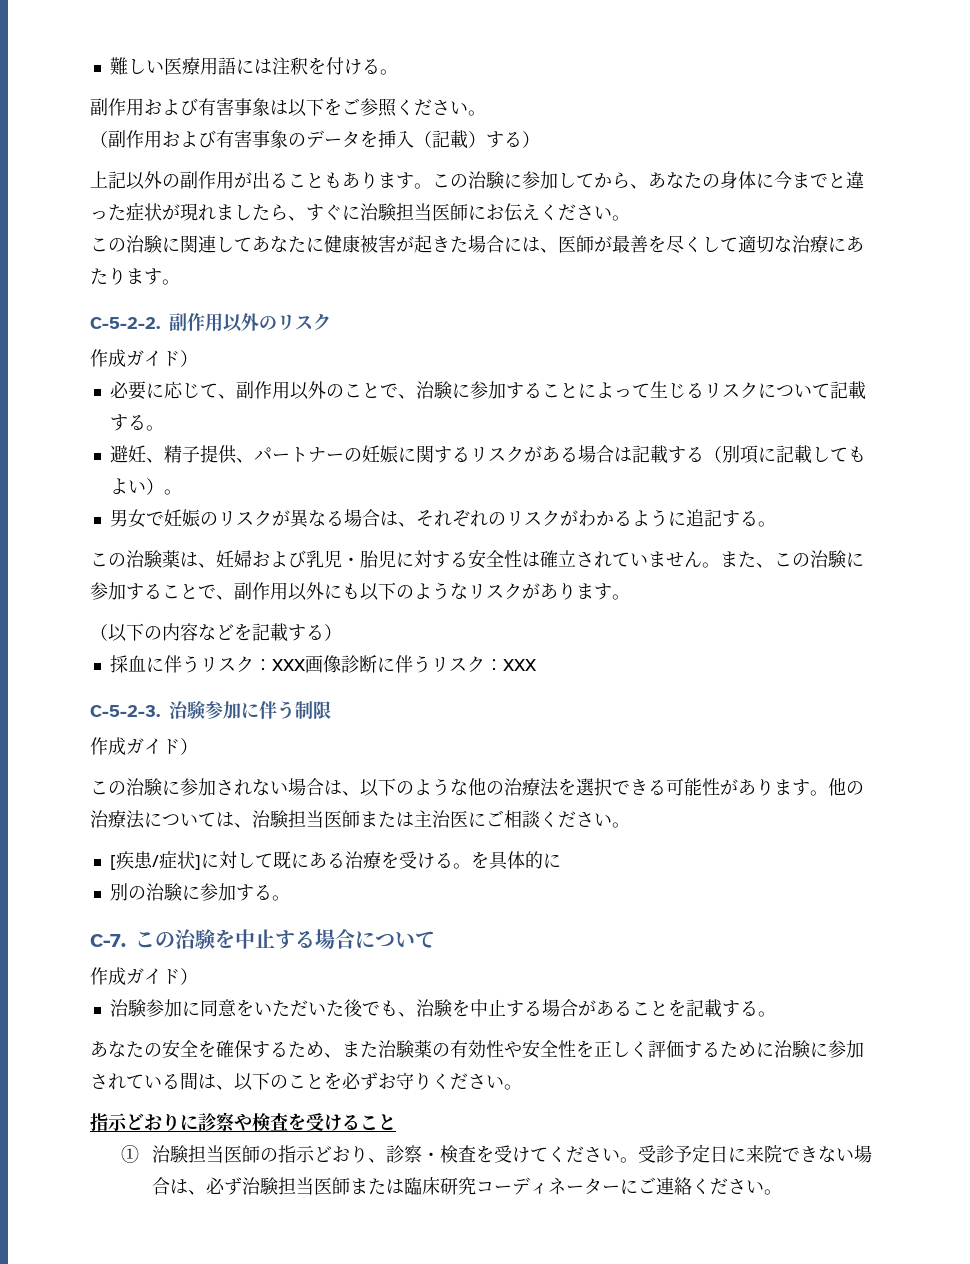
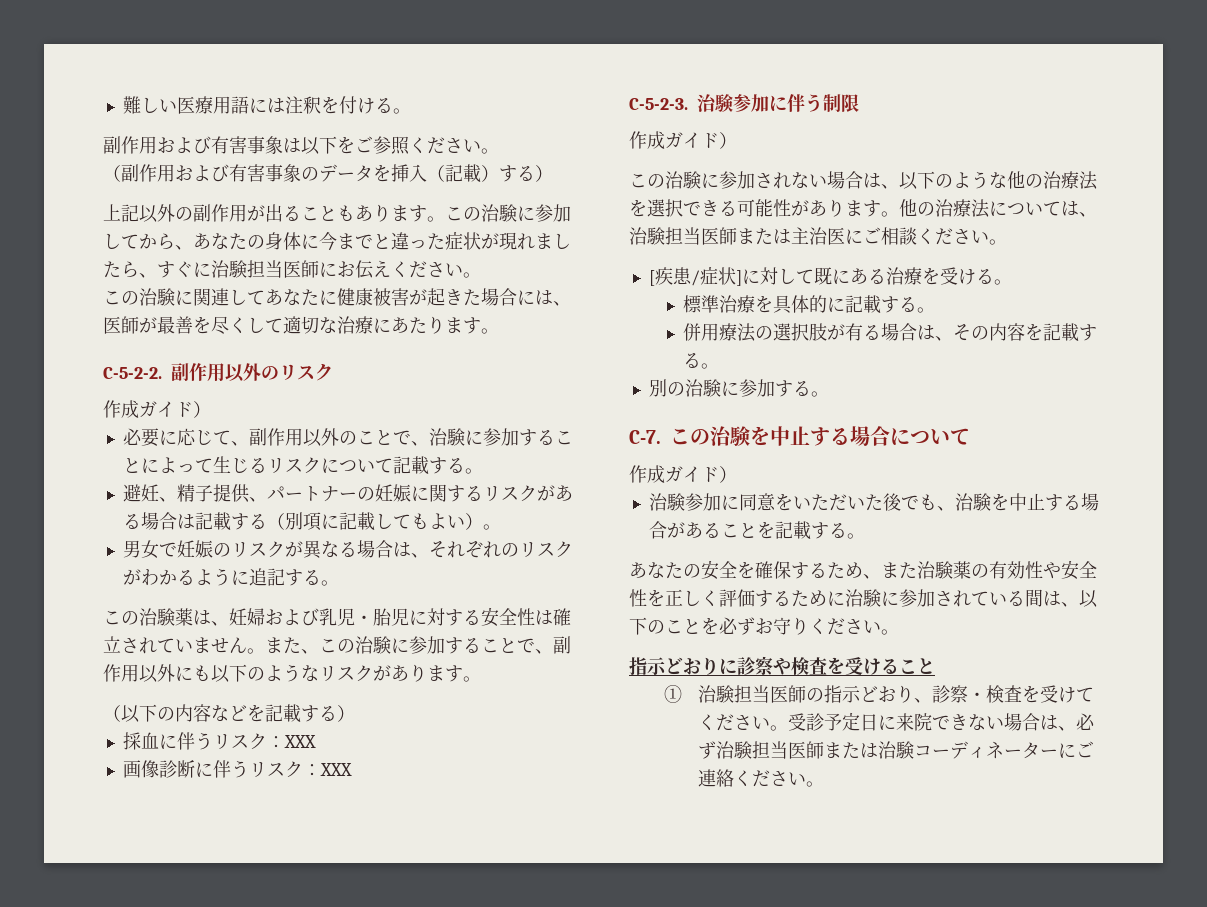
(306, 665) none -> (316, 741) //
(471, 866) none -> [683,295,756,313] // 標準治療
(561, 860) none -> [845,295,936,314] [683,323,1098,342] [683,353,720,369] 記載する。 // 併用療法の選択肢が有る場合は、その内容を記載する。
[404,1176,477,1195] 臨床研究 -> [878,741,915,759] 治験

